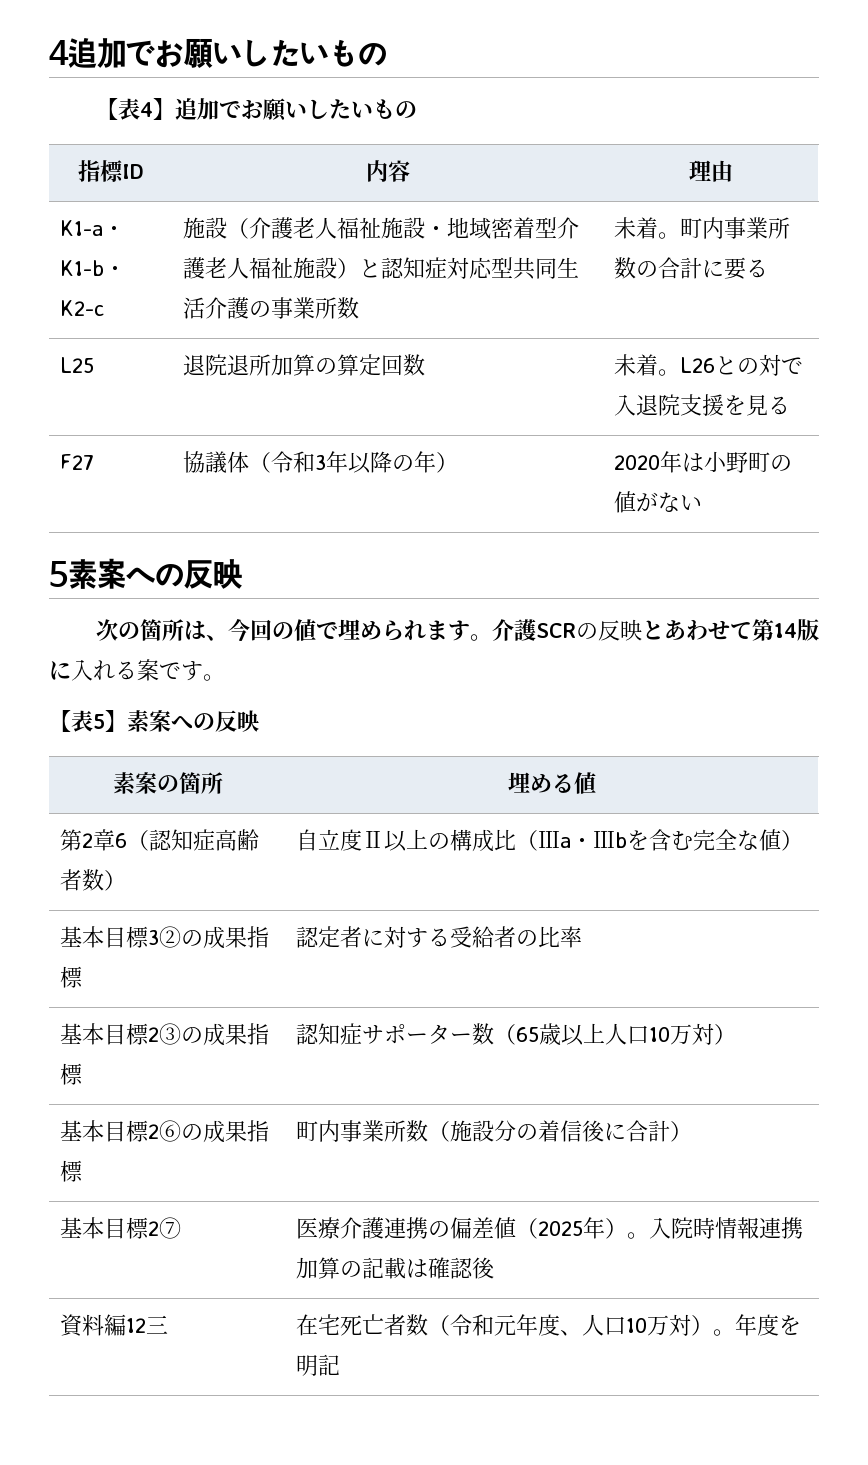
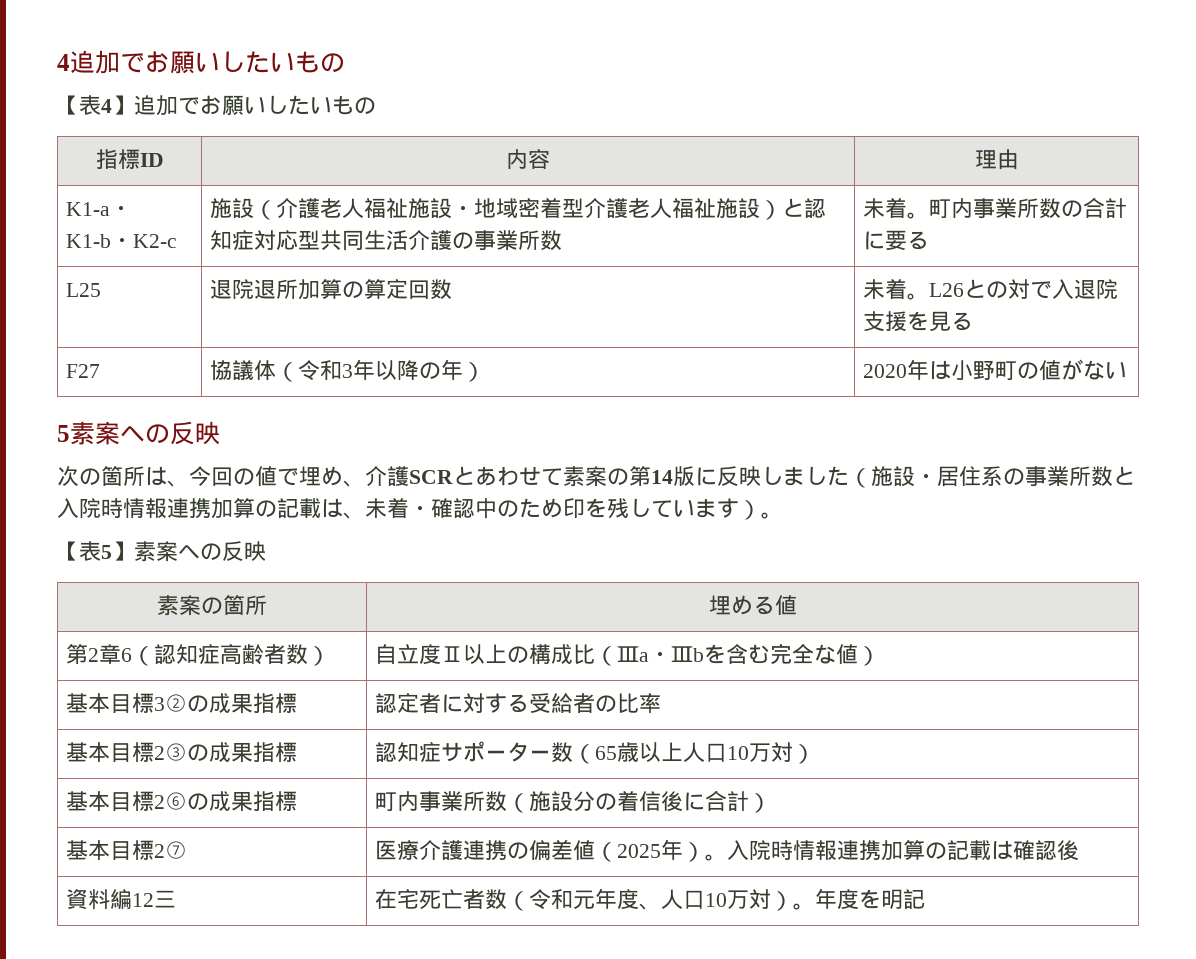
[381,620,492,641] られます。 -> [343,480,365,487] 、
[575,619,642,641] の反映 -> (453, 477) none
(752, 630) none -> [563,466,629,487] 素案の
[71,659,203,681] 入れる案です -> [717,466,1135,488] [57,498,761,520] 反映しました（施設・居住系の事業所数と入院時情報連携加算の記載は、未着・確認中のため印を残しています）

